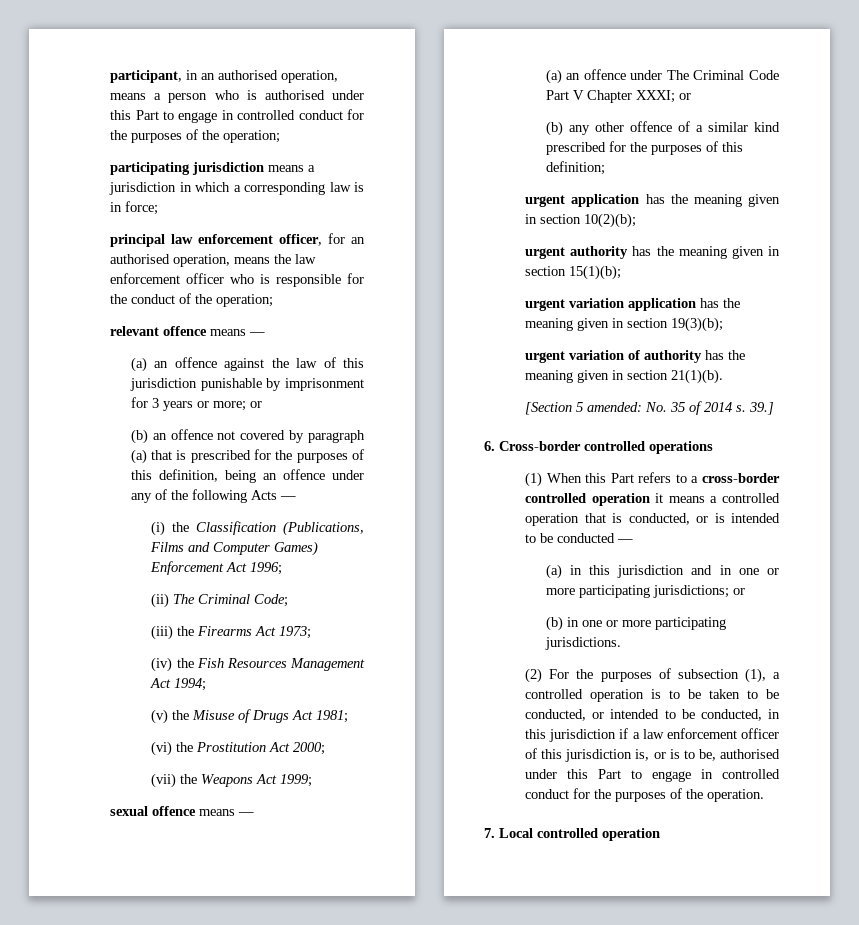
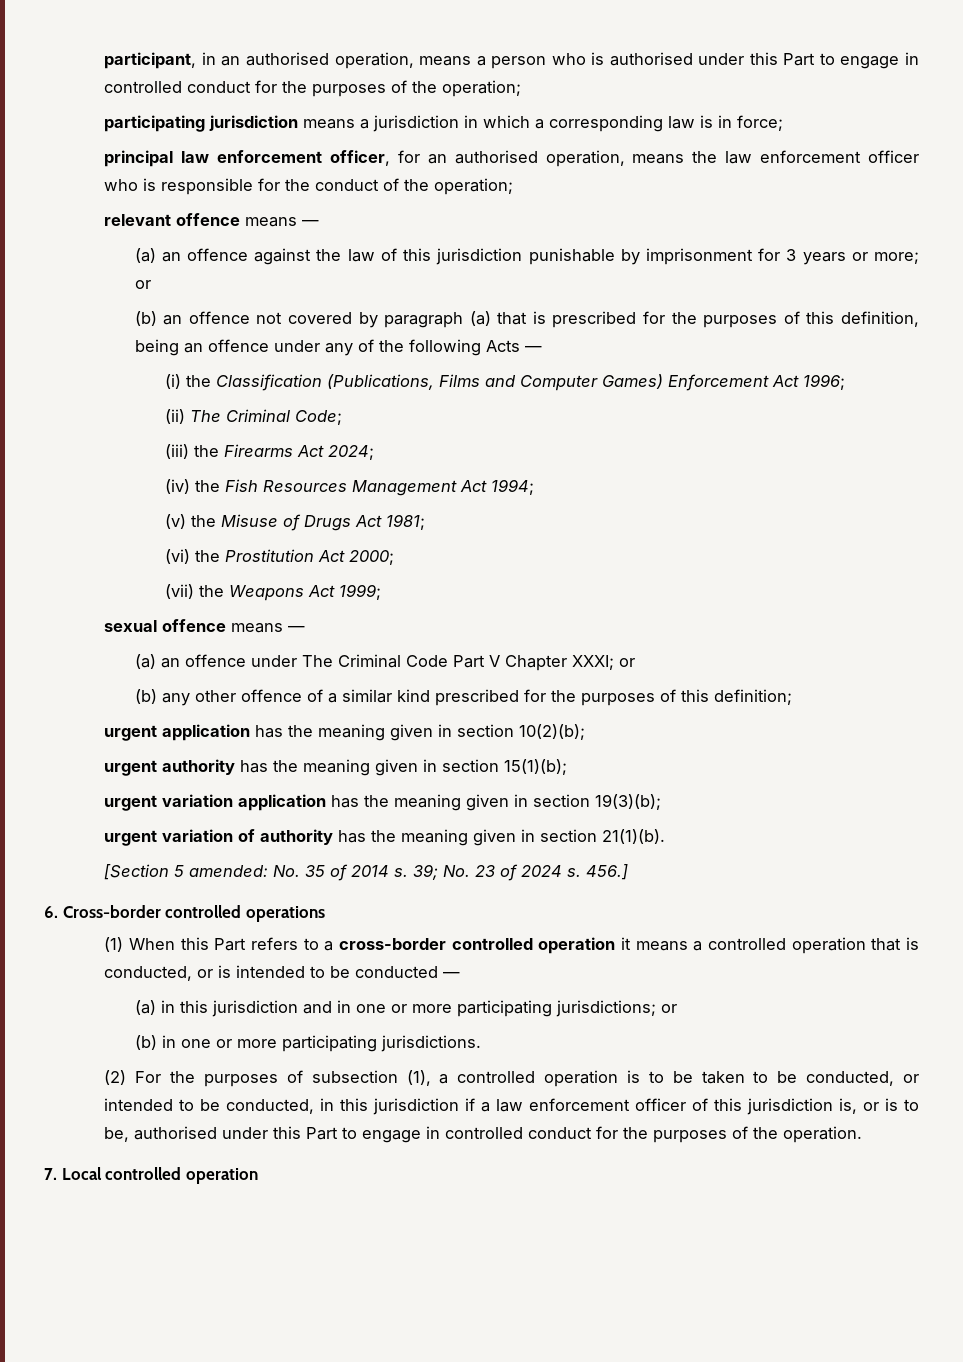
[279,626,312,639] 1973; -> [327,445,374,460] 2024;
[749,402,775,415] 39.] -> [413,864,629,881] 39; No. 23 of 2024 s. 456.]

